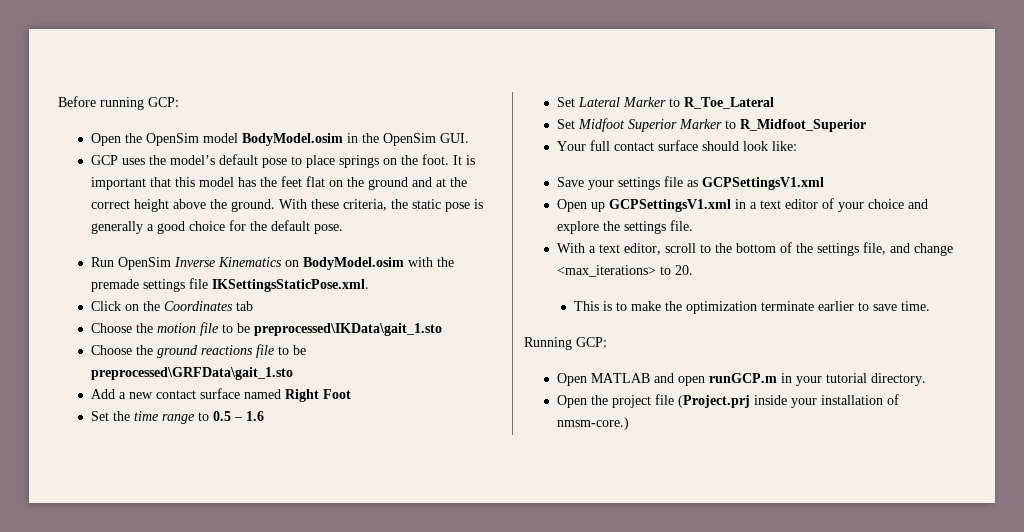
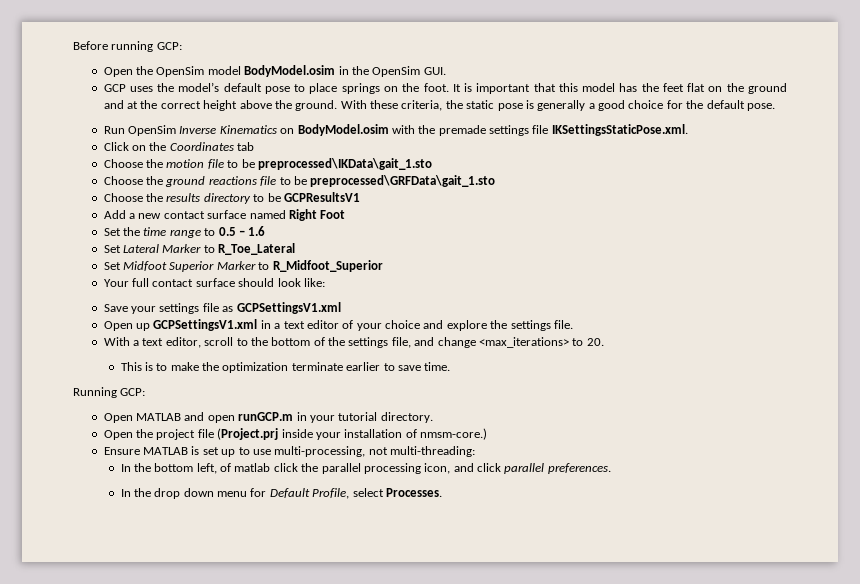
(293, 373) none -> [103,192,360,204] // Choose the results directory to be GCPResultsV1
(629, 423) none -> [103,446,476,457] [120,463,611,474] [120,488,442,499] // Ensure MATLAB is set up to use multi-processing, not multi-threading: // In the bottom left, of matlab click the parallel processing icon, and click parallel preferences. // In the drop down menu for Default Profile, select Processes.

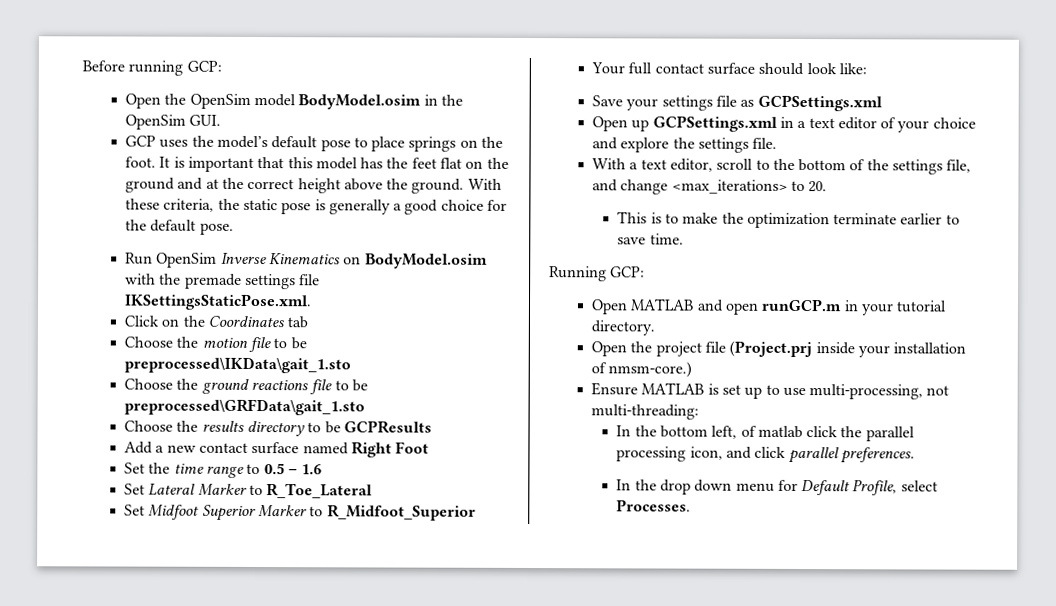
[283,192,360,202] GCPResultsV1 -> [343,420,432,434] GCPResults
[236,302,341,314] GCPSettingsV1.xml -> [757,94,882,112] GCPSettings.xml
[153,319,258,331] GCPSettingsV1.xml -> [652,115,777,132] GCPSettings.xml

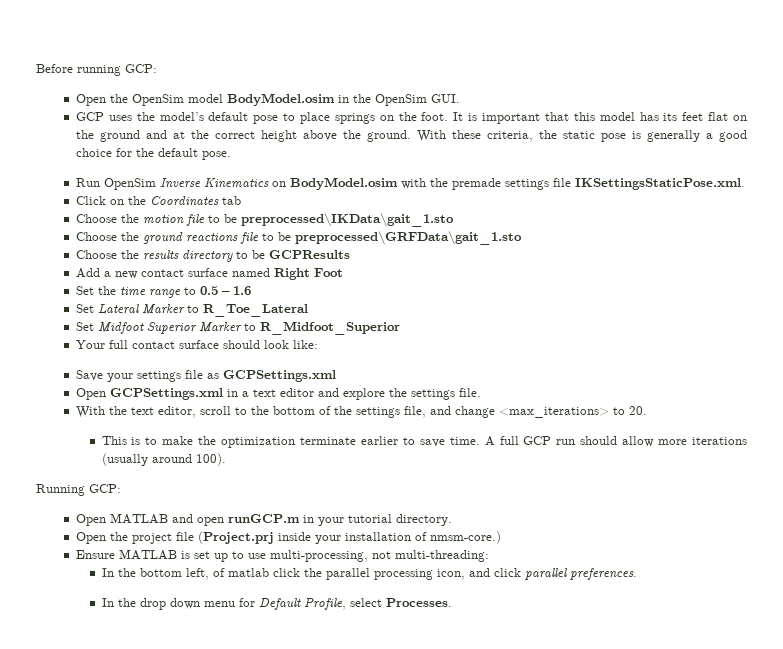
[386,157,409,169] the -> [663,113,678,121] its
[631,119,650,132] up -> (106, 394) none
[880,117,976,133] of your choice -> (314, 392) none
[629,162,639,170] a -> [108,406,127,415] the
(684, 239) none -> [484,436,747,447] [101,453,226,466] A full GCP run should allow more iterations (usually around 100).

